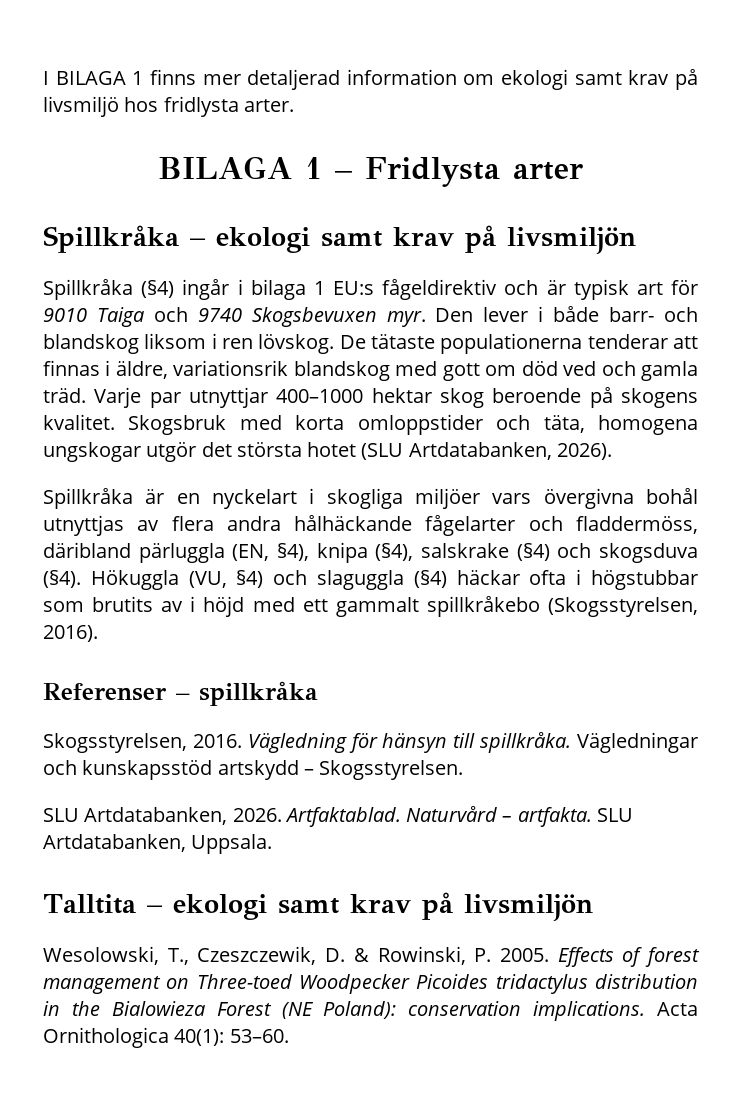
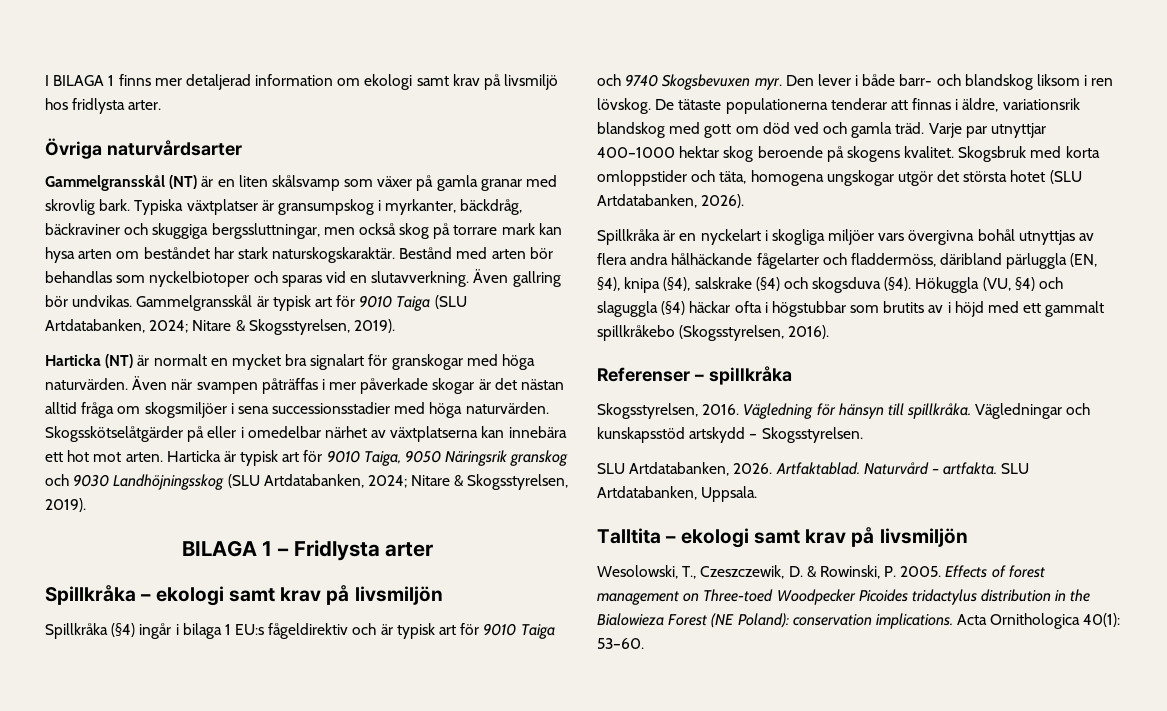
(294, 105) none -> [45,138,242,159] [45,175,558,191] [45,199,523,215] [45,223,562,239] [45,247,553,263] [45,269,561,287] [45,295,467,311] [45,319,395,335] [45,354,536,370] [45,376,565,394] [45,402,549,418] [45,426,567,442] [45,450,569,466] [45,474,569,490] [45,498,86,512] // Övriga naturvårdsarter // Gammelgransskål (NT) är en liten skålsvamp som växer på gamla granar med skrovlig bark. Typiska växtplatser är gransumpskog i myrkanter, bäckdråg, bäckraviner och skuggiga bergssluttningar, men också skog på torrare mark kan hysa arten om beståndet har stark naturskogskaraktär. Bestånd med arten bör behandlas som nyckelbiotoper och sparas vid en slutavverkning. Även gallring bör undvikas. Gammelgransskål är typisk art för 9010 Taiga (SLU Artdatabanken, 2024; Nitare & Skogsstyrelsen, 2019). // Harticka (NT) är normalt en mycket bra signalart för granskogar med höga naturvärden. Även när svampen påträffas i mer påverkade skogar är det nästan alltid fråga om skogsmiljöer i sena successionsstadier med höga naturvärden. Skogsskötselåtgärder på eller i omedelbar närhet av växtplatserna kan innebära ett hot mot arten. Harticka är typisk art för 9010 Taiga, 9050 Näringsrik granskog och 9030 Landhöjningsskog (SLU Artdatabanken, 2024; Nitare & Skogsstyrelsen, 2019).

